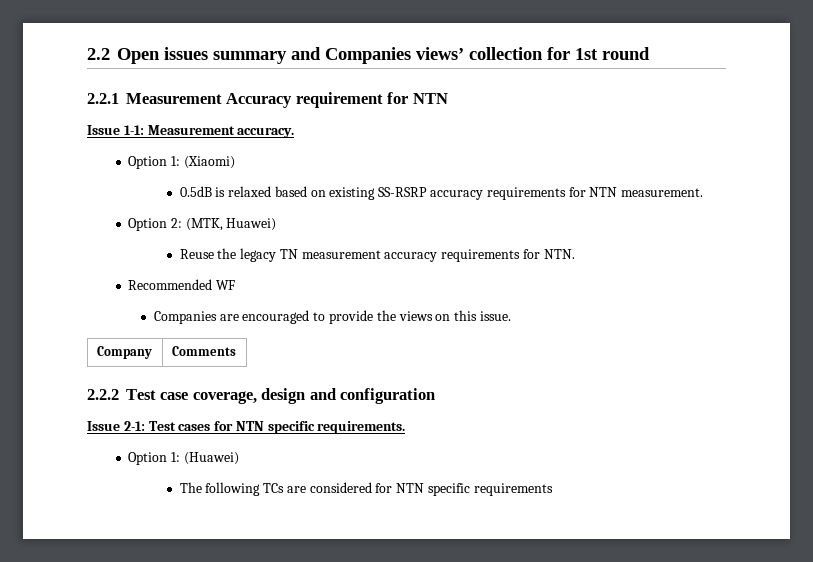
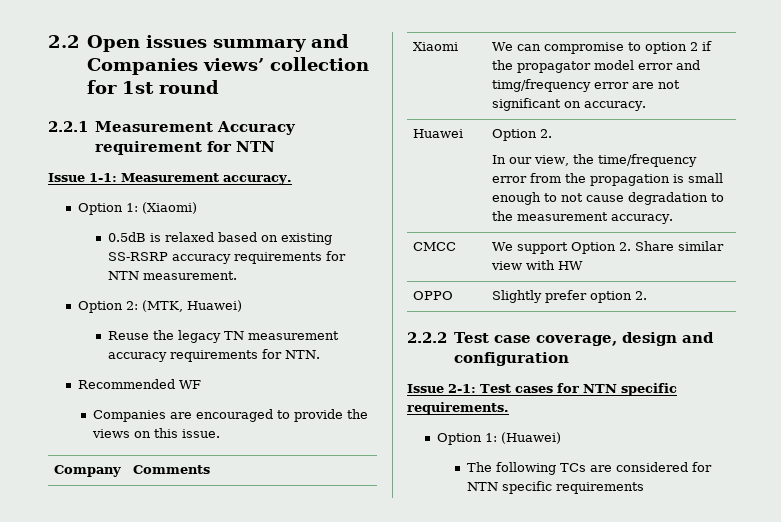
(236, 351) none -> [412,42,458,51] [491,41,712,54] [491,60,700,73] [491,79,680,92] [491,98,646,111] [412,129,463,138] [491,129,552,141] [491,154,697,167] [491,173,723,186] [491,192,724,205] [491,211,673,224] [412,242,456,251] [491,241,724,254] [490,260,583,270] [412,291,453,300] [491,290,647,303] // Xiaomi | We can compromise to option 2 if the propagator model error and timg/frequency error are not significant on accuracy. // Huawei | Option 2. // In our view, the time/frequency error from the propagation is small enough to not cause degradation to the measurement accuracy. // CMCC | We support Option 2. Share similar view with HW // OPPO | Slightly prefer option 2.

